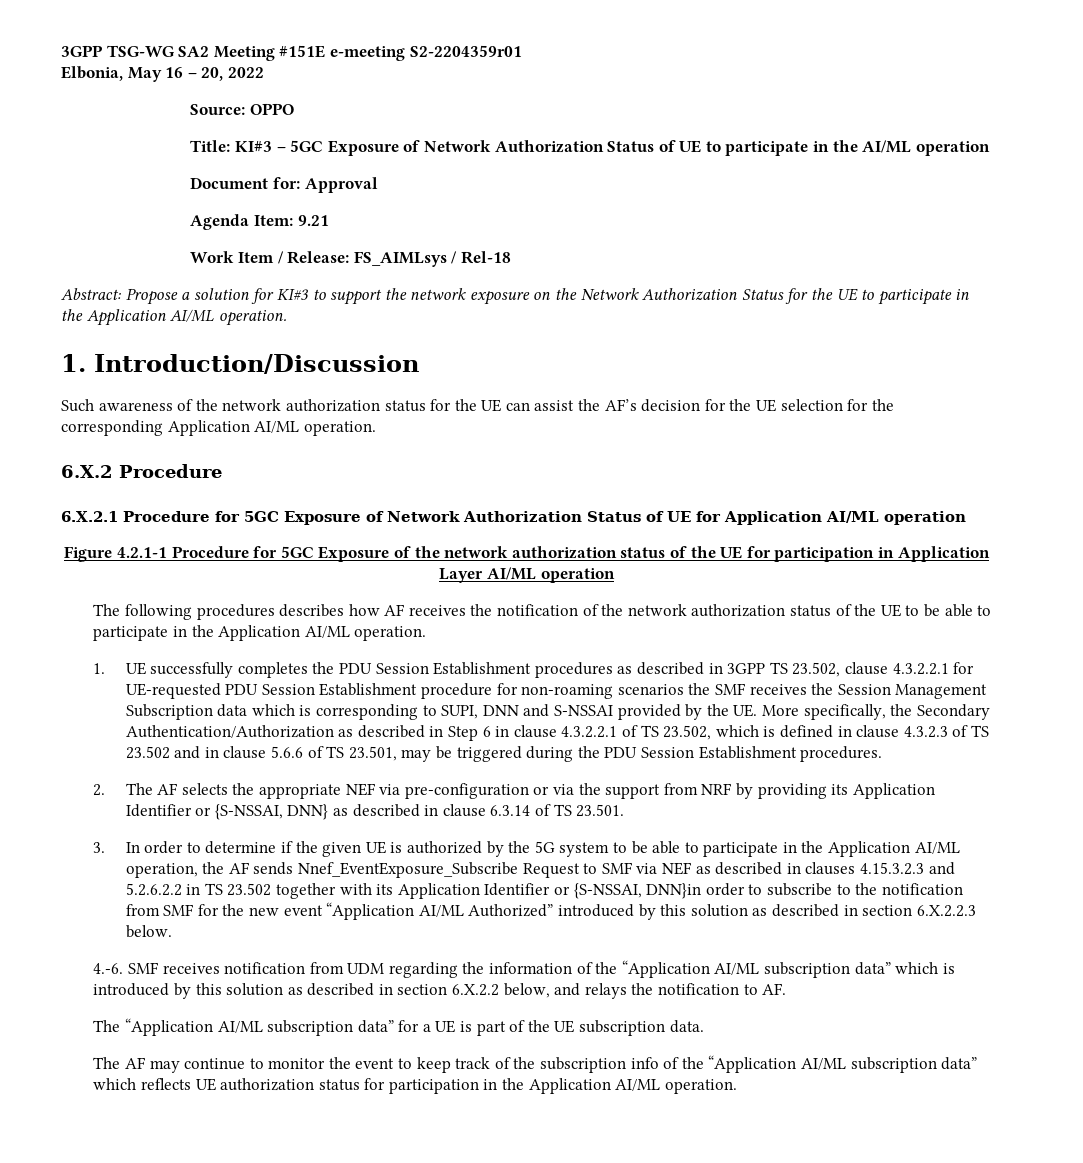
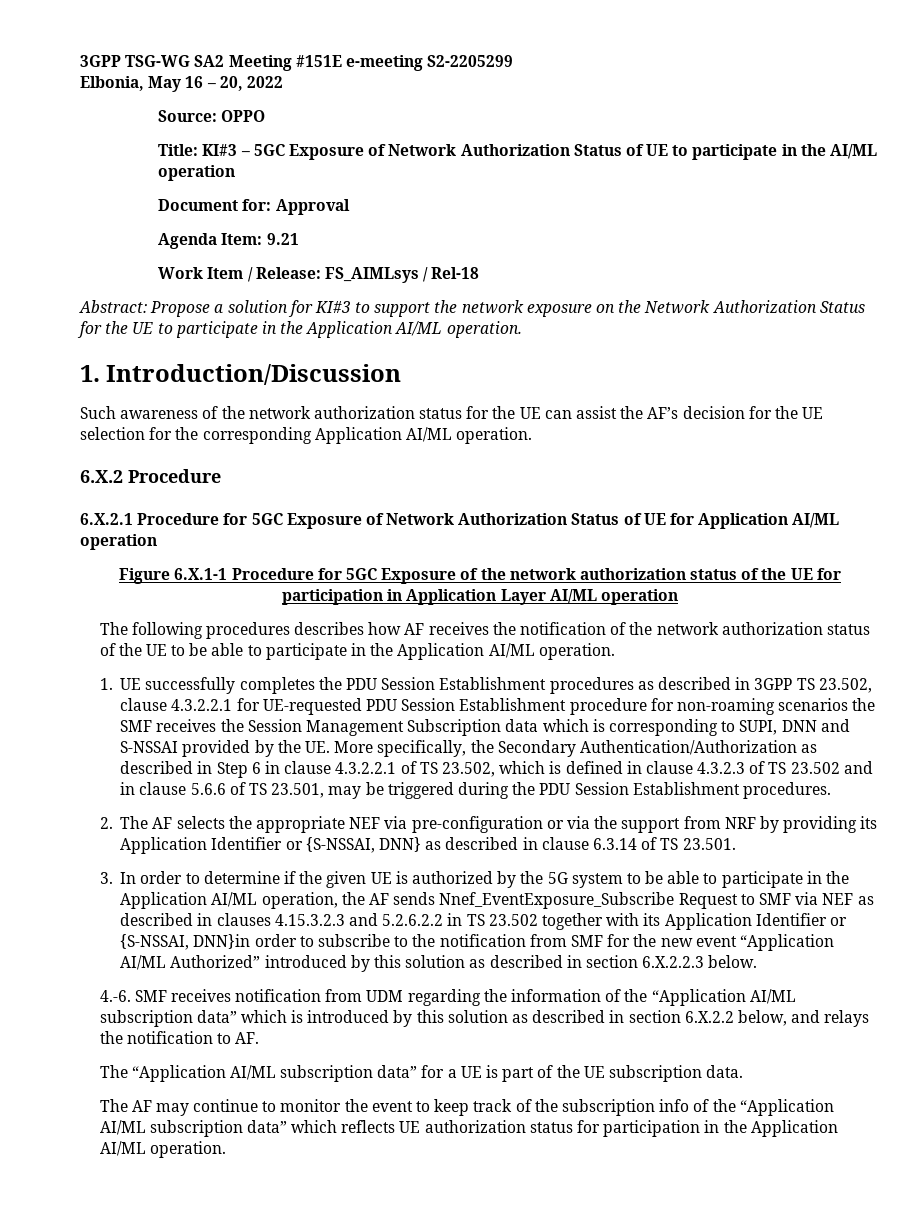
[409,45,522,57] S2-2204359r01 -> [427,55,514,67] S2-2205299
[117,547,168,558] 4.2.1-1 -> [174,568,228,580] 6.X.1-1

